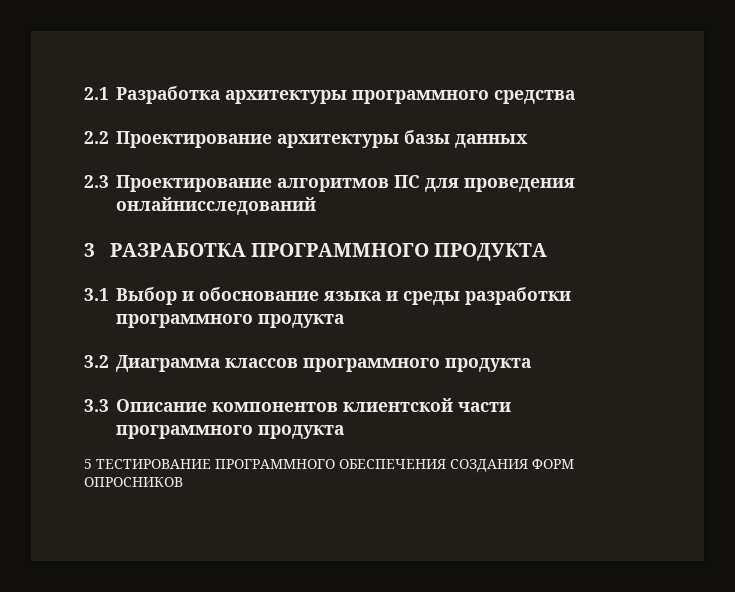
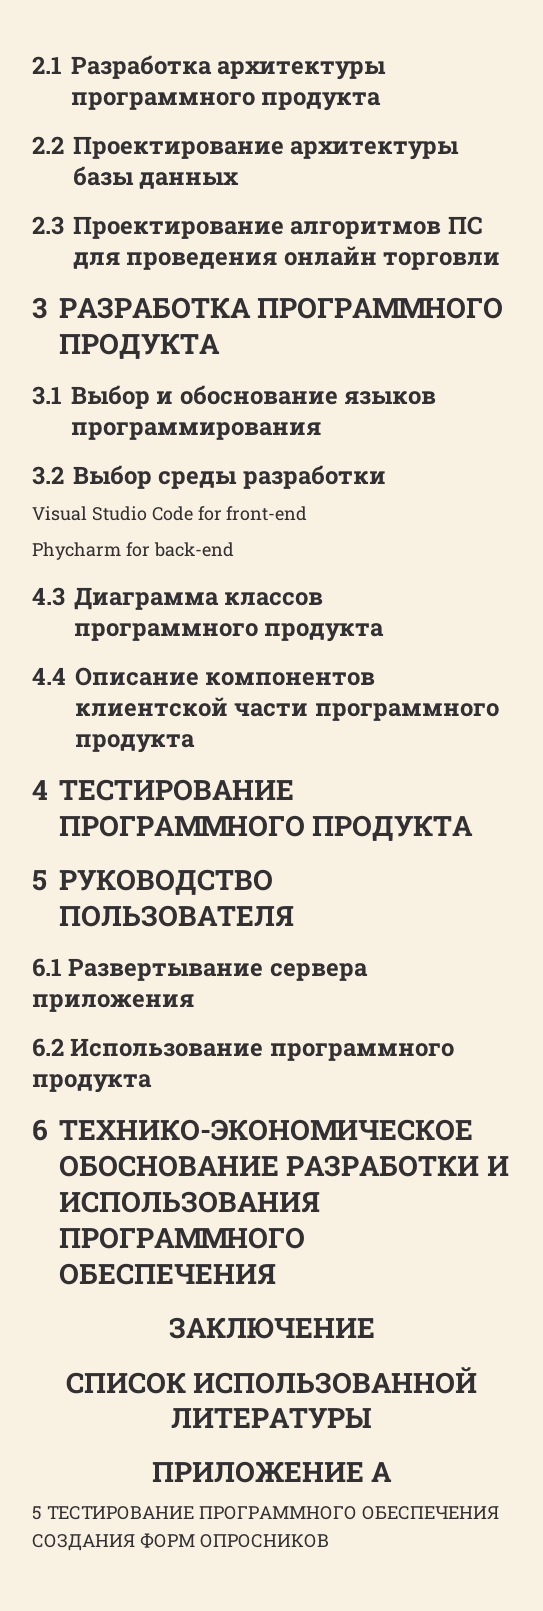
[494,90,575,104] средства -> [261,92,382,111] продукта
[116,197,316,215] онлайнисследований -> [283,246,501,270] онлайн торговли
[324,287,571,305] [116,314,344,328] [84,355,109,368] языка и среды разработки программного продукта // 3.2 -> [344,391,437,405] [71,422,321,440] [32,465,386,489] [32,506,308,521] [32,542,234,560] [32,587,65,606] языков программирования // 3.2 Выбор среды разработки // Visual Studio Code for front-end // Phycharm for back-end // 4.3
[84,399,109,412] 3.3 -> [32,667,66,685] 4.4
(344, 432) none -> [32,779,294,801] [58,815,474,841] [32,869,273,895] [58,905,294,927] [32,958,368,981] [32,994,194,1012] [32,1038,454,1061] [32,1074,152,1093] [32,1119,473,1141] [58,1155,509,1177] [58,1191,320,1213] [58,1227,305,1249] [58,1263,276,1285] [168,1317,375,1339] [65,1367,478,1394] [171,1408,372,1429] [151,1461,393,1483] // 4 ТЕСТИРОВАНИЕ ПРОГРАММНОГО ПРОДУКТА // 5 РУКОВОДСТВО ПОЛЬЗОВАТЕЛЯ // 6.1 Развертывание сервера приложения // 6.2 Использование программного продукта // 6 ТЕХНИКО-ЭКОНОМИЧЕСКОЕ ОБОСНОВАНИЕ РАЗРАБОТКИ И ИСПОЛЬЗОВАНИЯ ПРОГРАММНОГО ОБЕСПЕЧЕНИЯ // ЗАКЛЮЧЕНИЕ // СПИСОК ИСПОЛЬЗОВАННОЙ ЛИТЕРАТУРЫ // ПРИЛОЖЕНИЕ А

